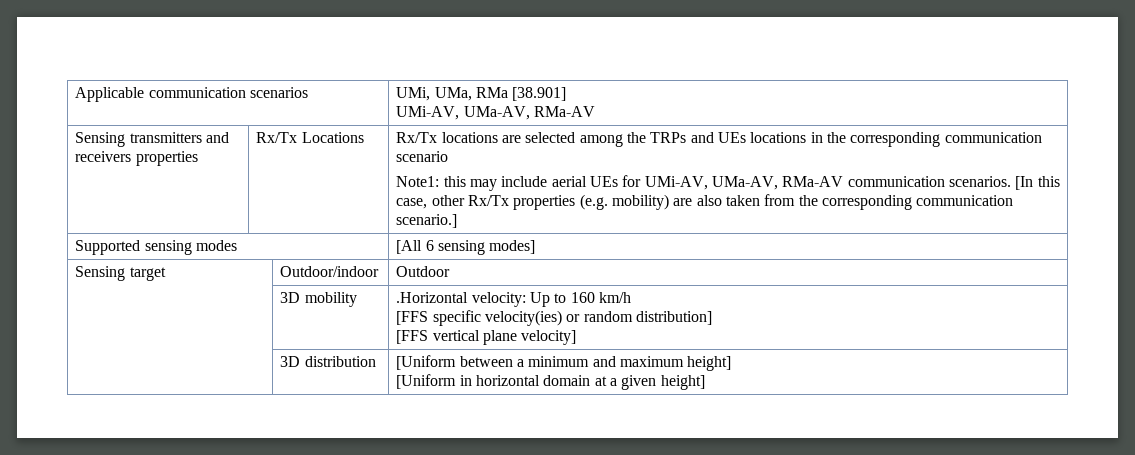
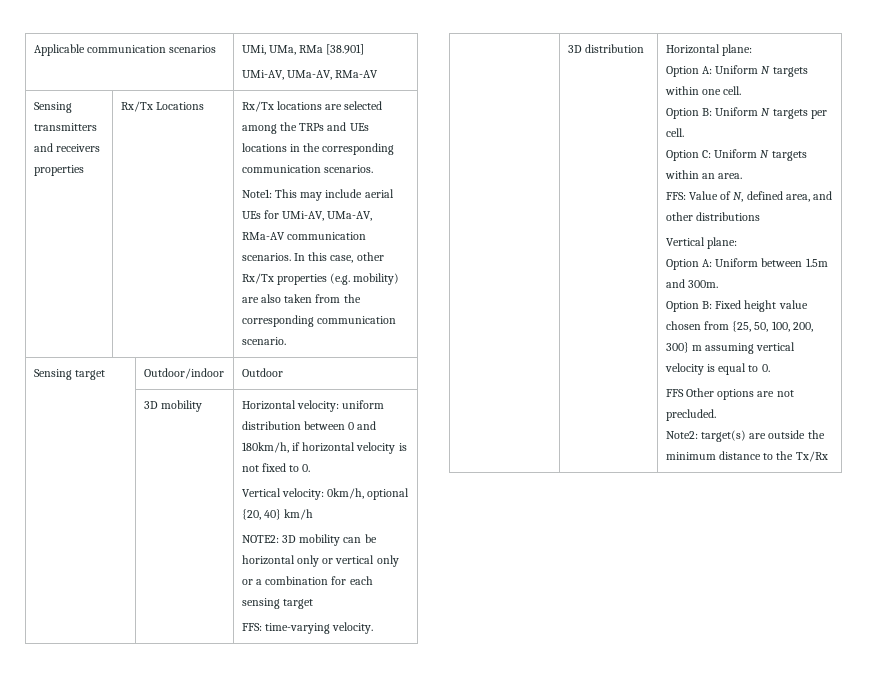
[396,151,449,162] scenario -> [323,165,373,173] scenarios.
[443,176,466,187] this -> [274,189,297,198] This
[1015,176,1034,190] [In -> [293,253,305,261] In
[396,214,458,228] [75,240,237,255] [396,240,536,255] scenario.] // Supported sensing modes | [All 6 sensing modes] -> [241,337,286,345] scenario.
[396,292,631,307] [396,310,712,326] [396,330,577,345] [280,356,376,367] [396,355,732,371] [396,374,705,390] .Horizontal velocity: Up to 160 km/h // [FFS specific velocity(ies) or random distribution] // [FFS vertical plane velocity] // | 3D distribution | [Uniform between a minimum and maximum height] // [Uniform in horizontal domain at a given height] -> [241,400,385,412] [241,421,377,430] [241,442,407,454] [241,463,311,472] [241,488,410,500] [241,509,314,520] [241,534,377,546] [241,555,399,567] [241,576,373,585] [241,598,313,609] [241,622,374,634] [567,44,644,53] [665,44,752,56] [665,65,808,77] [664,86,742,95] [665,107,827,119] [665,128,684,137] [665,149,807,161] [664,170,743,179] [665,191,833,202] [665,212,760,221] [665,237,737,249] [665,258,828,270] [665,279,718,288] [665,300,808,312] [665,321,813,332] [665,342,796,354] [664,363,770,375] [665,388,794,400] [665,409,716,421] [665,430,825,442] [665,451,828,462] Horizontal velocity: uniform distribution between 0 and 180km/h, if horizontal velocity is not fixed to 0. // Vertical velocity: 0km/h, optional {20, 40} km/h // NOTE2: 3D mobility can be horizontal only or vertical only or a combination for each sensing target // FFS: time-varying velocity. // | 3D distribution | Horizontal plane: // Option A: Uniform N targets within one cell. // Option B: Uniform N targets per cell. // Option C: Uniform N targets within an area. // FFS: Value of N, defined area, and other distributions // Vertical plane: // Option A: Uniform between 1.5m and 300m. // Option B: Fixed height value chosen from {25, 50, 100, 200, 300} m assuming vertical velocity is equal to 0. // FFS Other options are not precluded. // Note2: target(s) are outside the minimum distance to the Tx/Rx

